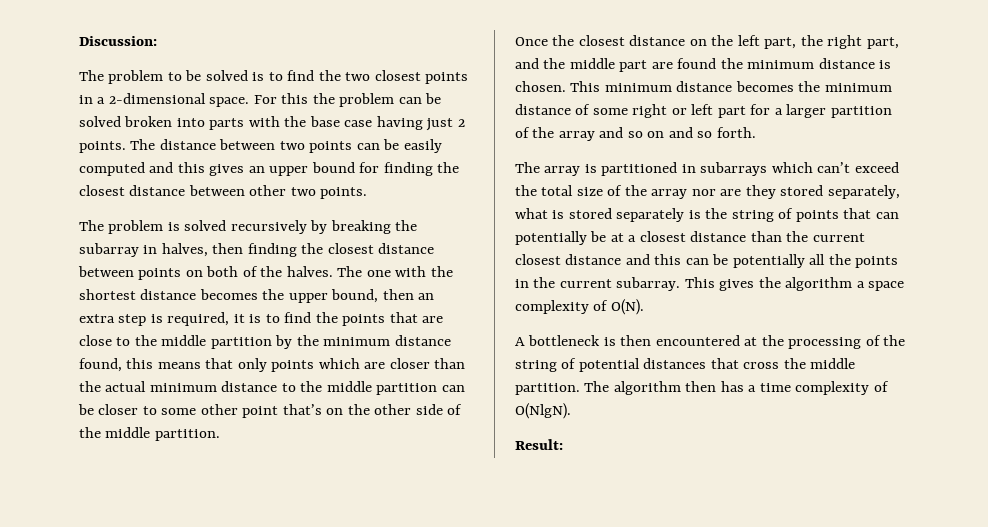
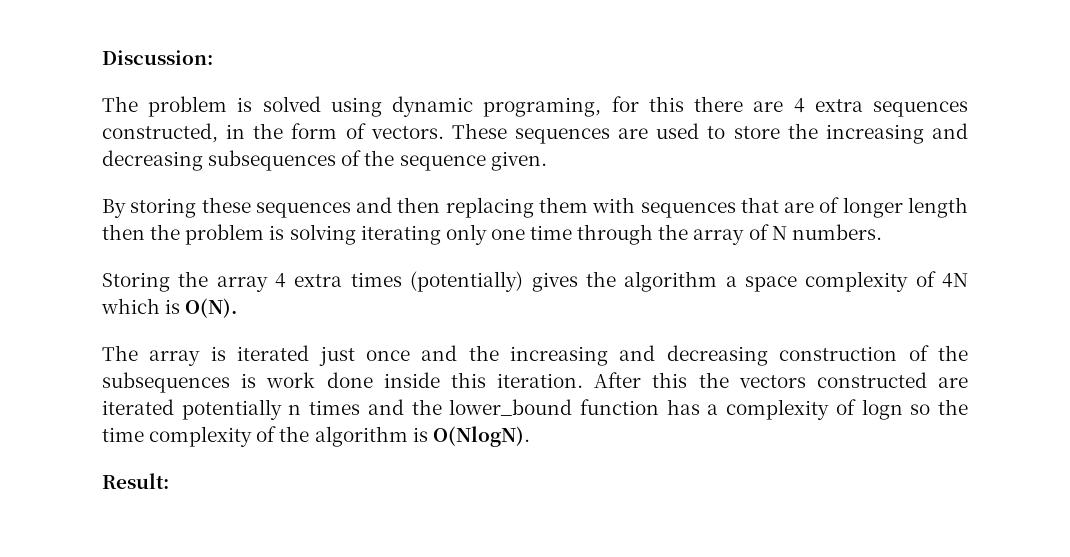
[167,70,469,84] [79,93,442,107] [79,116,465,131] [79,139,442,153] [79,162,460,176] [79,185,368,199] [79,220,418,234] [79,243,435,257] [78,266,453,280] [79,289,435,303] [79,312,444,326] [79,335,451,349] [79,358,466,372] [79,381,465,395] [78,404,463,418] [79,427,220,441] [515,35,899,49] [515,58,892,72] [515,81,892,92] [515,104,892,118] [515,127,756,141] [515,162,899,176] [515,185,900,199] [515,208,899,222] [515,231,865,245] [515,254,899,268] [515,277,715,291] to be solved is to find the two closest points in a 2-dimensional space. For this the problem can be solved broken into parts with the base case having just 2 points. The distance between two points can be easily computed and this gives an upper bound for finding the closest distance between other two points. // The problem is solved recursively by breaking the subarray in halves, then finding the closest distance between points on both of the halves. The one with the shortest distance becomes the upper bound, then an extra step is required, it is to find the points that are close to the middle partition by the minimum distance found, this means that only points which are closer than the actual minimum distance to the middle partition can be closer to some other point that’s on the other side of the middle partition. // Once the closest distance on the left part, the right part, and the middle part are found the minimum distance is chosen. This minimum distance becomes the minimum distance of some right or left part for a larger partition of the array and so on and so forth. // The array is partitioned in subarrays which can’t exceed the total size of the array nor are they stored separately, what is stored separately is the string of points that can potentially be at a closest distance than the current closest distance and this can be potentially all the points in the current subarray. This -> [237,96,969,117] [102,123,968,144] [102,150,547,171] [102,197,969,218] [102,224,882,245] [102,271,524,292] is solved using dynamic programing, for this there are 4 extra sequences constructed, in the form of vectors. These sequences are used to store the increasing and decreasing subsequences of the sequence given. // By storing these sequences and then replacing them with sequences that are of longer length then the problem is solving iterating only one time through the array of N numbers. // Storing the array 4 extra times (potentially)
[610,299,644,315] [515,335,906,349] [515,358,856,372] [515,381,889,395] [515,403,571,419] O(N). // A bottleneck is then encountered at the processing of the string of potential distances that cross the middle partition. The algorithm then has a time complexity of O(NlgN). -> [942,273,969,288] [101,298,238,318] [102,345,968,366] [102,372,968,393] [102,399,968,420] [102,426,530,447] 4N which is O(N). // The array is iterated just once and the increasing and decreasing construction of the subsequences is work done inside this iteration. After this the vectors constructed are iterated potentially n times and the lower_bound function has a complexity of logn so the time complexity of the algorithm is O(NlogN).

